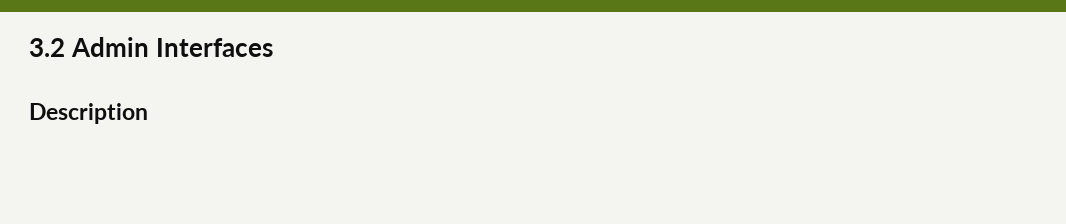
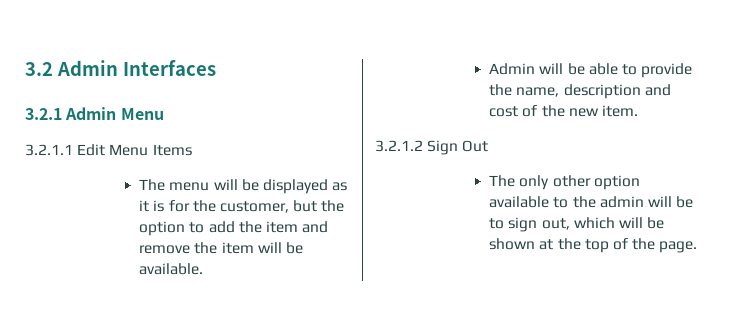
[29,103,148,124] Description -> [25,107,164,120] [25,144,192,156] [139,179,348,194] [139,200,345,213] [139,221,329,236] [139,242,303,254] [139,263,204,275] [489,63,693,78] [489,84,671,99] [489,105,638,117] [375,140,489,155] [489,175,640,190] [489,196,694,208] [489,217,665,232] [489,238,698,253] 3.2.1 Admin Menu // 3.2.1.1 Edit Menu Items // The menu will be displayed as it is for the customer, but the option to add the item and remove the item will be available. // Admin will be able to provide the name, description and cost of the new item. // 3.2.1.2 Sign Out // The only other option available to the admin will be to sign out, which will be shown at the top of the page.

